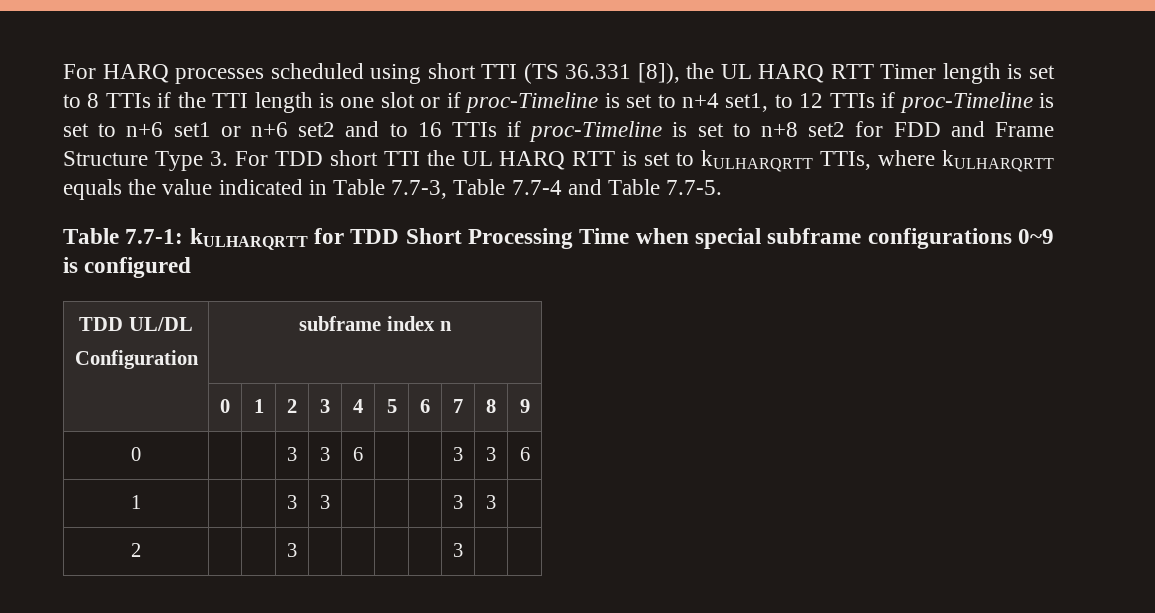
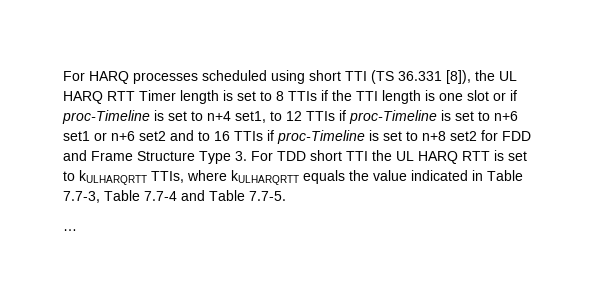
[63,228,1054,250] [63,257,192,278] [79,317,193,331] [74,350,199,369] [299,316,452,331] [220,399,230,413] [253,399,264,413] [287,399,297,413] [320,399,330,413] [353,399,363,413] [386,399,397,413] [420,399,430,413] [453,399,463,413] [486,399,496,413] [519,399,530,413] [131,447,141,461] [287,447,297,461] [320,447,330,461] [353,447,363,461] [453,447,463,461] [486,447,496,461] [519,447,530,461] [131,495,141,509] [287,495,297,509] [320,495,330,509] [453,495,463,509] [486,495,496,509] [131,543,141,557] [287,543,297,557] [453,543,463,557] Table 7.7-1: kULHARQRTT for TDD Short Processing Time when special subframe configurations 0~9 is configured // TDD UL/DL // Configuration | subframe index n // | 0 | 1 | 2 | 3 | 4 | 5 | 6 | 7 | 8 | 9 // 0 | | | 3 | 3 | 6 | | | 3 | 3 | 6 // 1 | | | 3 | 3 | | | | 3 | 3 | // 2 | | | 3 | | | | | 3 | | -> [63,229,77,231] …

